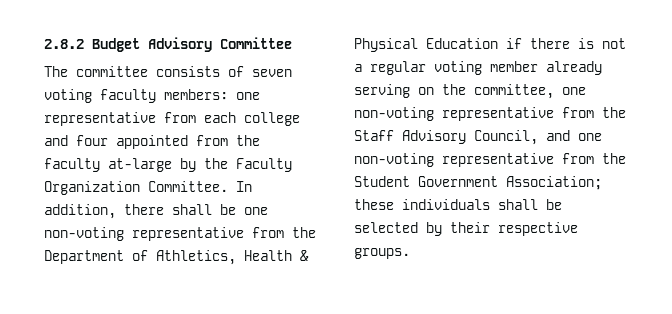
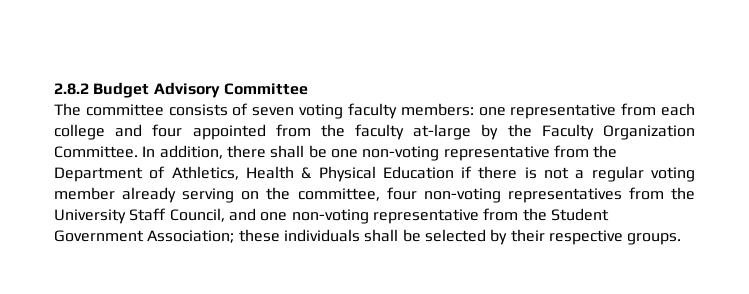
[562,87,586,95] [354,107,626,121] [354,130,466,144] one non-voting representative from the Staff Advisory -> [386,187,696,203] [54,208,167,224] four non-voting representatives from the University Staff

